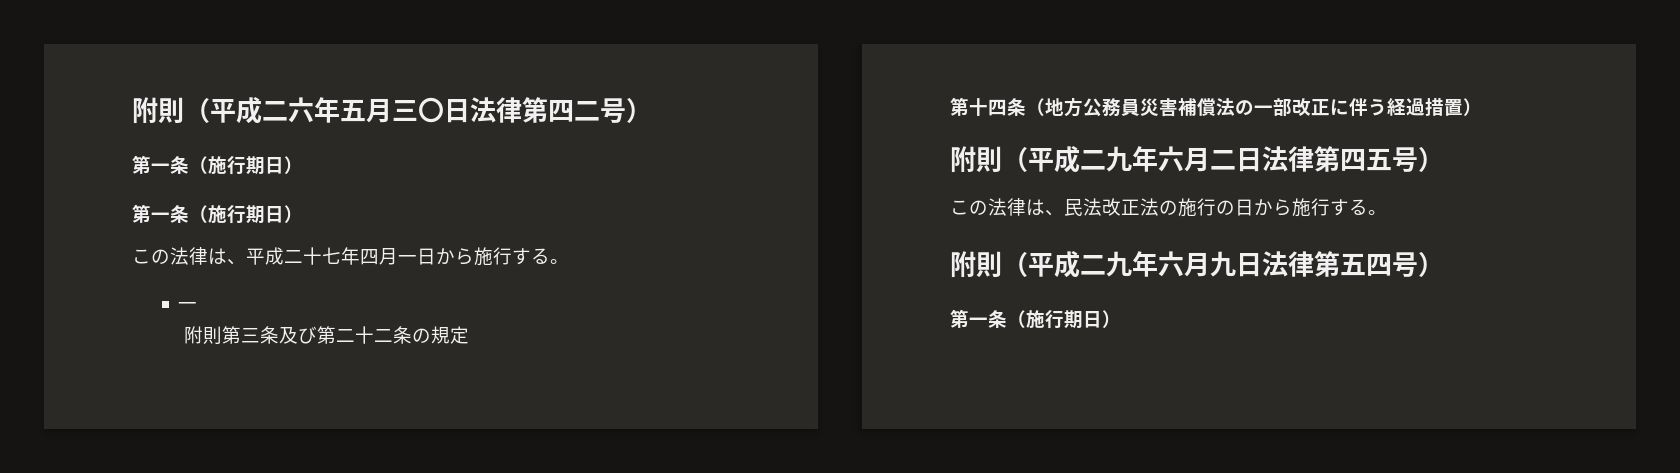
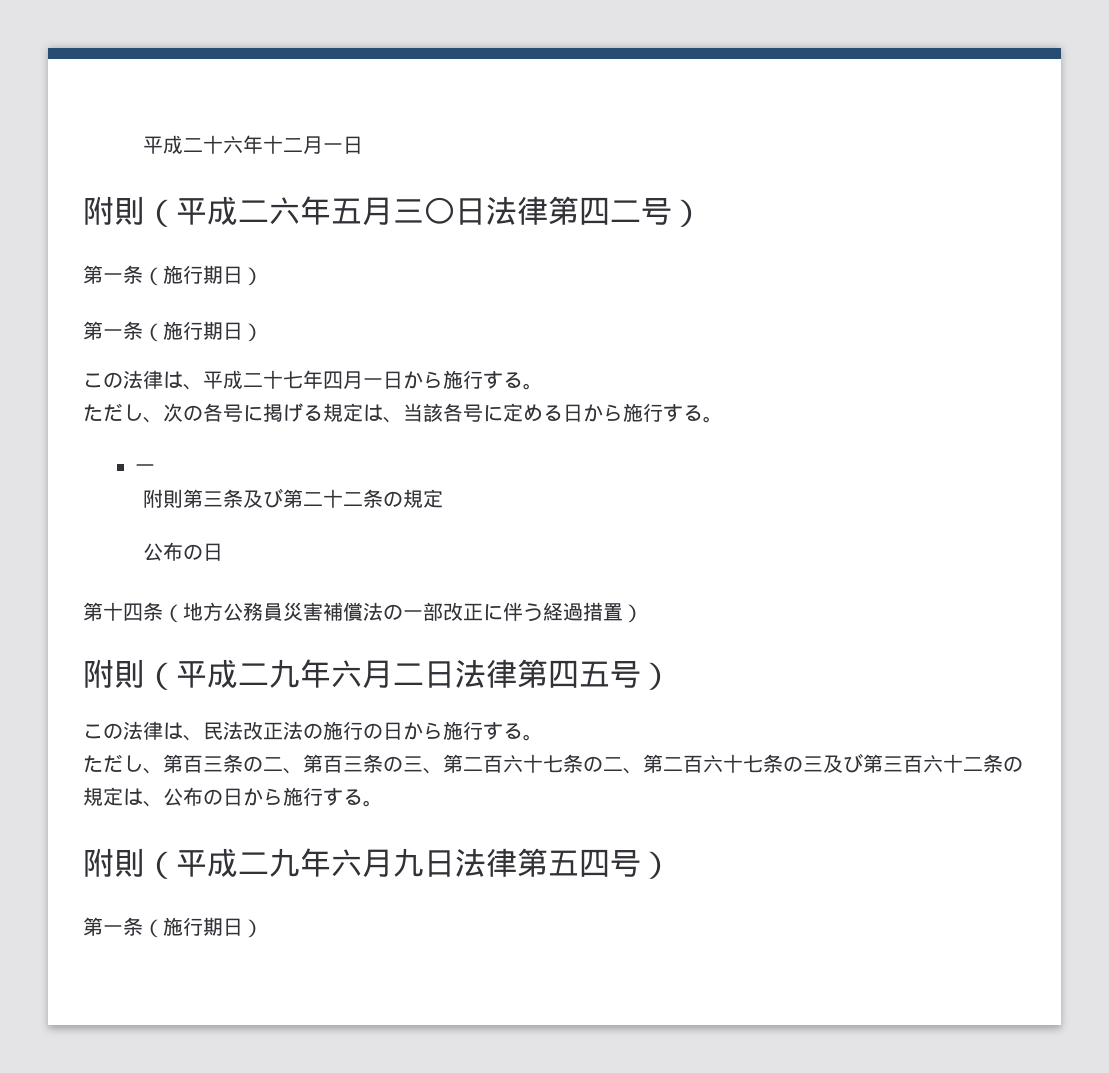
(132, 110) none -> [142,135,363,154] 平成二十六年十二月一日 //
(569, 261) none -> [83,403,723,423] // ただし、次の各号に掲げる規定は、当該各号に定める日から施行する。
(469, 335) none -> [142,542,223,561] // 公布の日
(1387, 212) none -> [83,753,1023,774] [83,787,383,807] // ただし、第百三条の二、第百三条の三、第二百六十七条の二、第二百六十七条の三及び第三百六十二条の規定は、公布の日から施行する。

